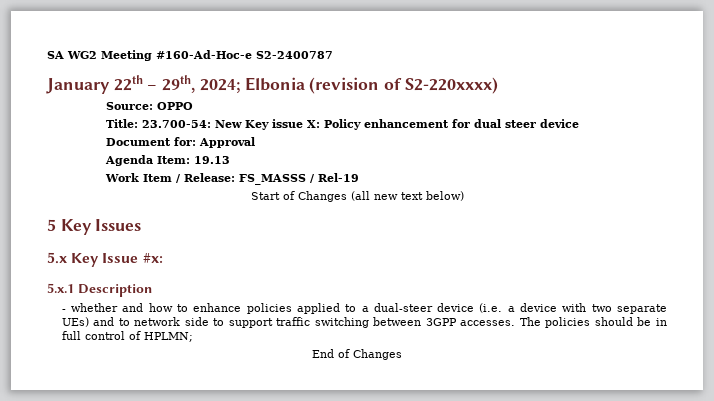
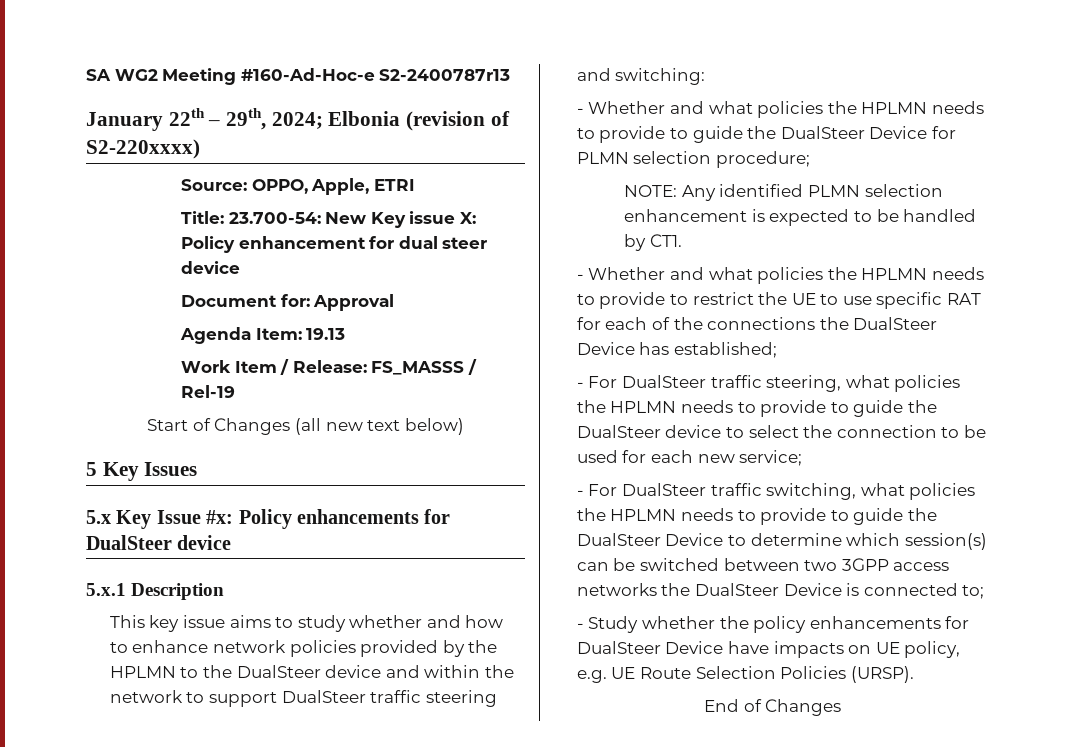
[256,51,333,59] S2-2400787 -> [379,69,511,81] S2-2400787r13
[157,102,194,110] OPPO -> [251,178,415,195] OPPO, Apple, ETRI
[47,283,152,297] [61,309,66,312] // 5.x.1 Description // - -> [238,509,451,529] [86,535,232,550] [86,583,225,600] [109,615,346,632] Policy enhancements for DualSteer device // 5.x.1 Description // This key issue aims to study
[246,303,667,314] [61,317,667,328] [61,331,193,342] policies applied to a dual-steer device (i.e. a device with two separate UEs) and to network side to support traffic switching between 3GPP accesses. The policies should be in full control of HPLMN; -> [212,640,498,657] [109,665,514,678] [109,690,497,707] [576,68,706,85] [576,101,984,118] [576,126,956,143] [576,151,810,168] [624,184,943,201] [624,209,977,226] [624,234,682,251] [576,267,984,284] [576,292,982,309] [576,317,938,330] [576,342,777,358] [576,375,961,392] [576,400,937,417] [576,425,986,438] [576,450,803,466] [576,483,976,500] [576,508,937,525] [576,533,987,550] [576,558,950,571] [576,583,985,599] [576,616,970,633] [576,641,961,658] [576,666,914,683] network policies provided by the HPLMN to the DualSteer device and within the network to support DualSteer traffic steering and switching: // - Whether and what policies the HPLMN needs to provide to guide the DualSteer Device for PLMN selection procedure; // NOTE: Any identified PLMN selection enhancement is expected to be handled by CT1. // - Whether and what policies the HPLMN needs to provide to restrict the UE to use specific RAT for each of the connections the DualSteer Device has established; // - For DualSteer traffic steering, what policies the HPLMN needs to provide to guide the DualSteer device to select the connection to be used for each new service; // - For DualSteer traffic switching, what policies the HPLMN needs to provide to guide the DualSteer Device to determine which session(s) can be switched between two 3GPP access networks the DualSteer Device is connected to; // - Study whether the policy enhancements for DualSteer Device have impacts on UE policy, e.g. UE Route Selection Policies (URSP).

